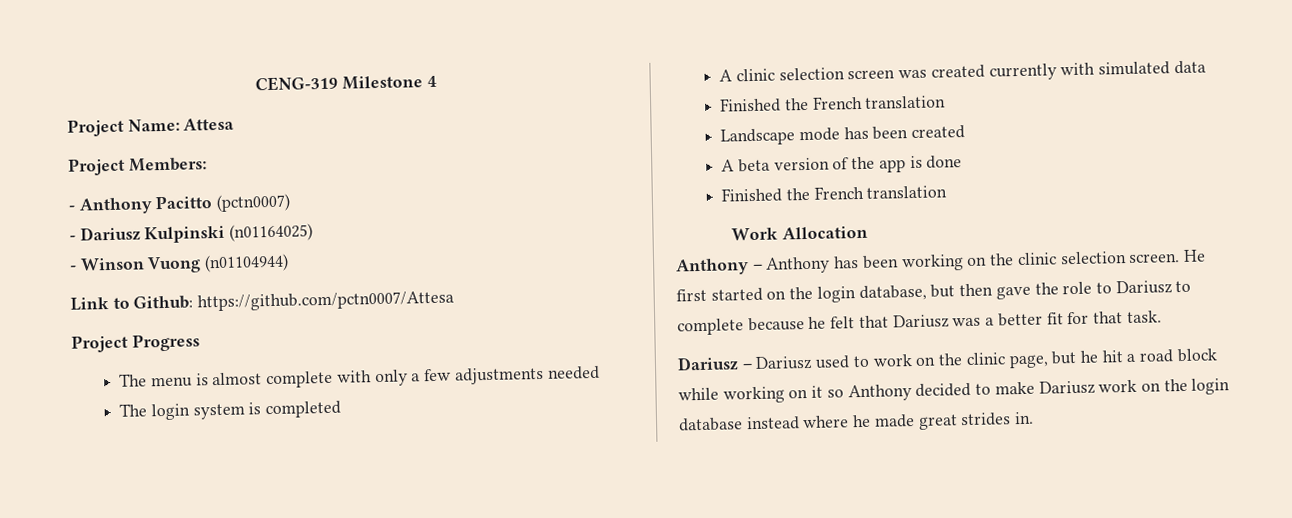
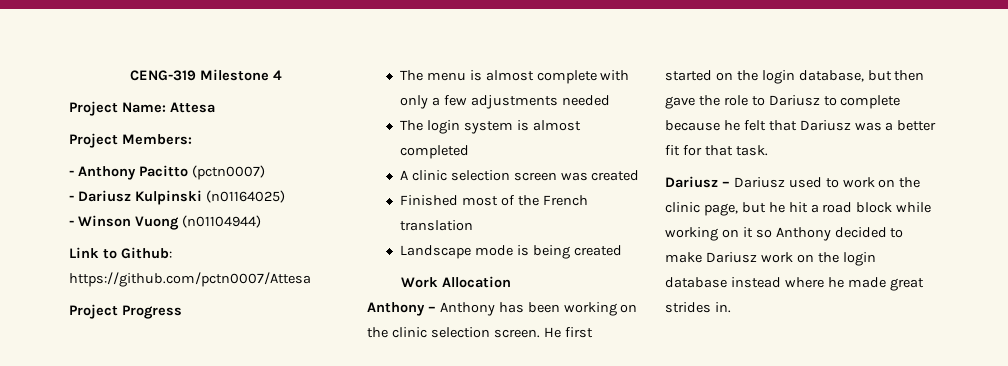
(262, 408) none -> [532,120,581,131] almost
[988,60,1206,81] [720,97,782,113] currently with simulated data // Finished -> [399,195,515,206] // Finished most of
[843,125,966,140] [721,155,963,173] [721,185,948,203] has been created // A beta version of the app is done // Finished the French translation -> [516,245,622,259] is being created

